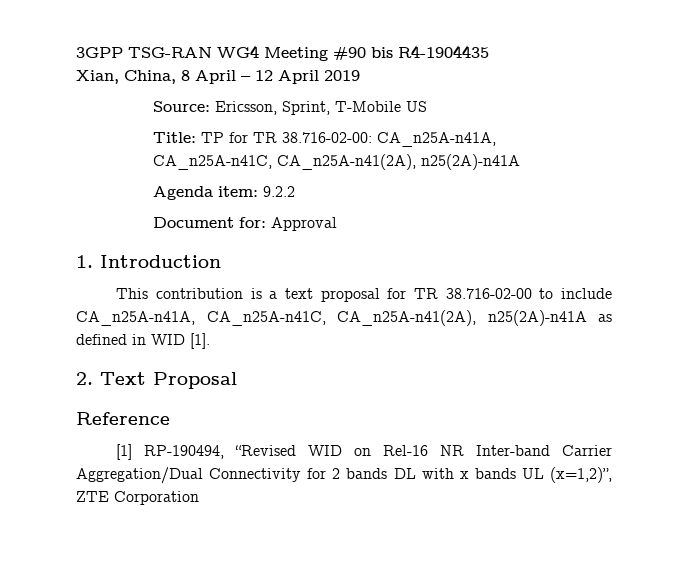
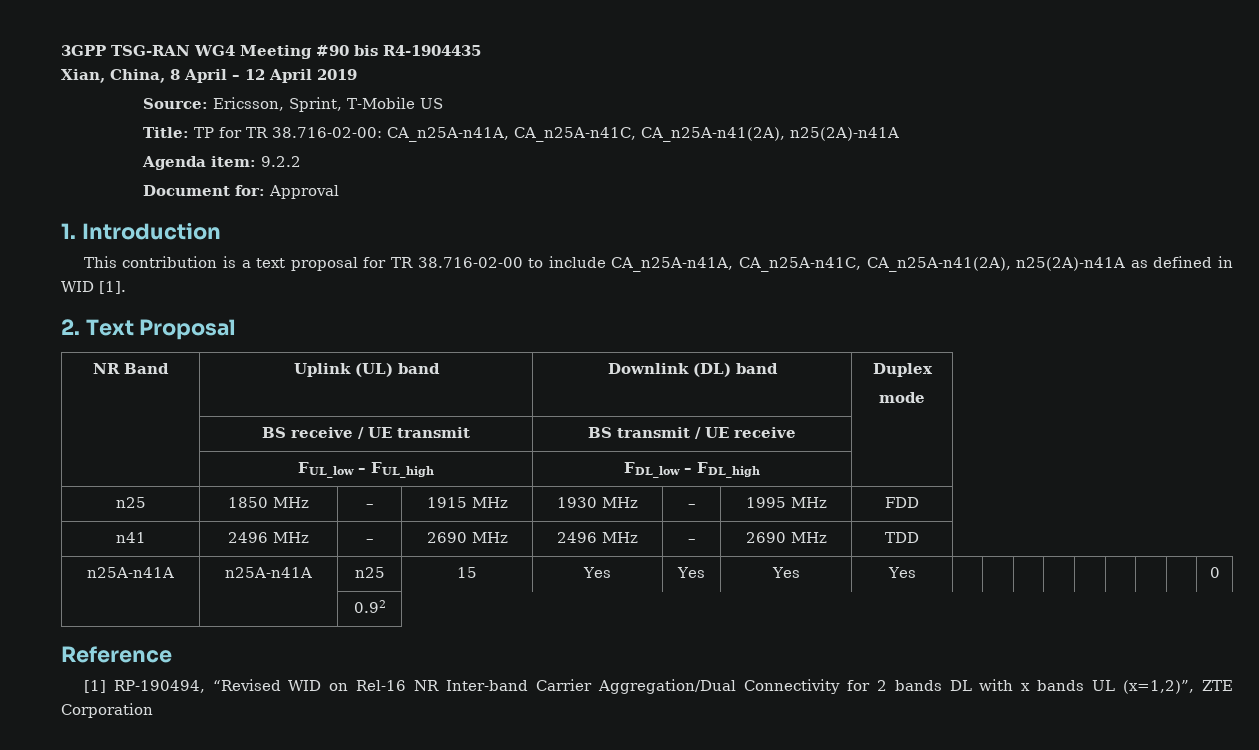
(237, 380) none -> [93,363,169,374] [293,363,440,377] [607,363,778,377] [872,363,933,377] [879,392,925,403] [262,427,470,439] [588,427,796,439] [298,462,434,478] [624,462,760,478] [115,497,146,508] [228,497,309,508] [365,504,374,508] [426,497,508,508] [557,497,638,508] [687,504,696,508] [745,497,827,508] [885,497,919,508] [115,532,146,543] [228,532,309,543] [365,539,374,543] [426,532,508,543] [557,532,638,543] [687,539,696,543] [745,532,827,543] [885,532,919,543] [87,567,174,578] [225,567,312,578] [354,567,385,578] [457,567,477,578] [583,567,612,578] [677,567,706,578] [771,567,800,578] [887,567,916,578] [1209,567,1220,578] [353,600,386,613] // NR Band | Uplink (UL) band | Downlink (DL) band | Duplex // mode // | BS receive / UE transmit | BS transmit / UE receive | // | FUL_low – FUL_high | FDL_low – FDL_high | // n25 | 1850 MHz | – | 1915 MHz | 1930 MHz | – | 1995 MHz | FDD // n41 | 2496 MHz | – | 2690 MHz | 2496 MHz | – | 2690 MHz | TDD // n25A-n41A | n25A-n41A | n25 | 15 | Yes | Yes | Yes | Yes | | | | | | | | | 0 // | | 0.92

